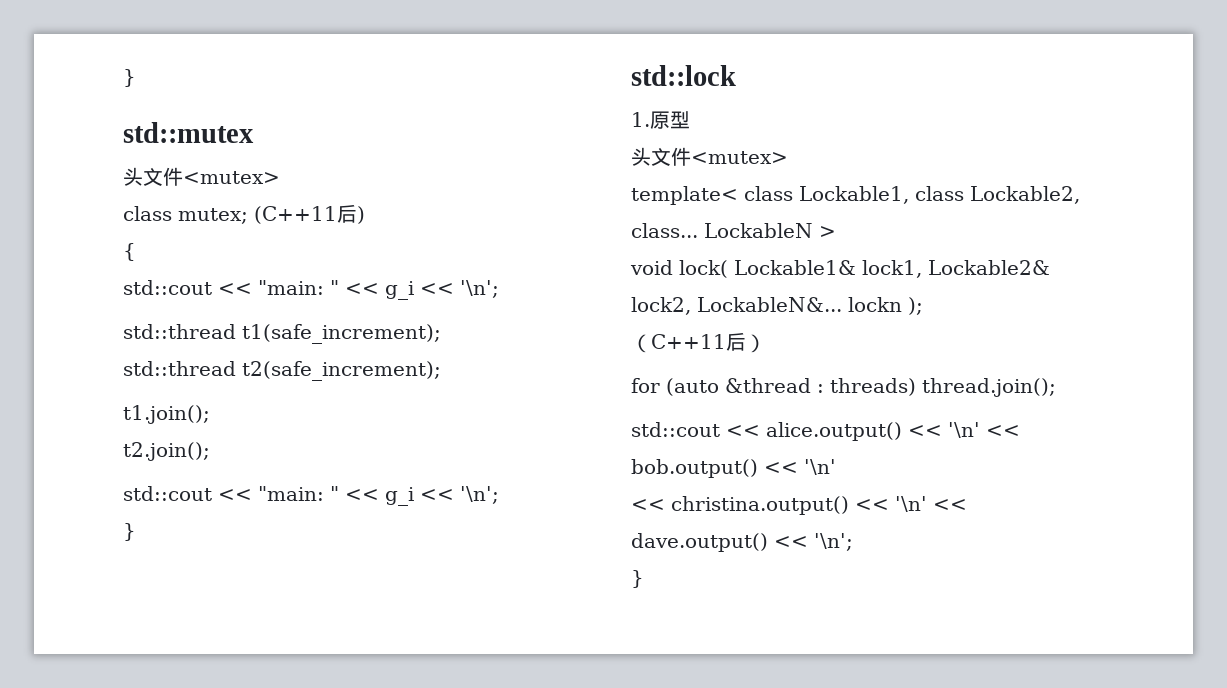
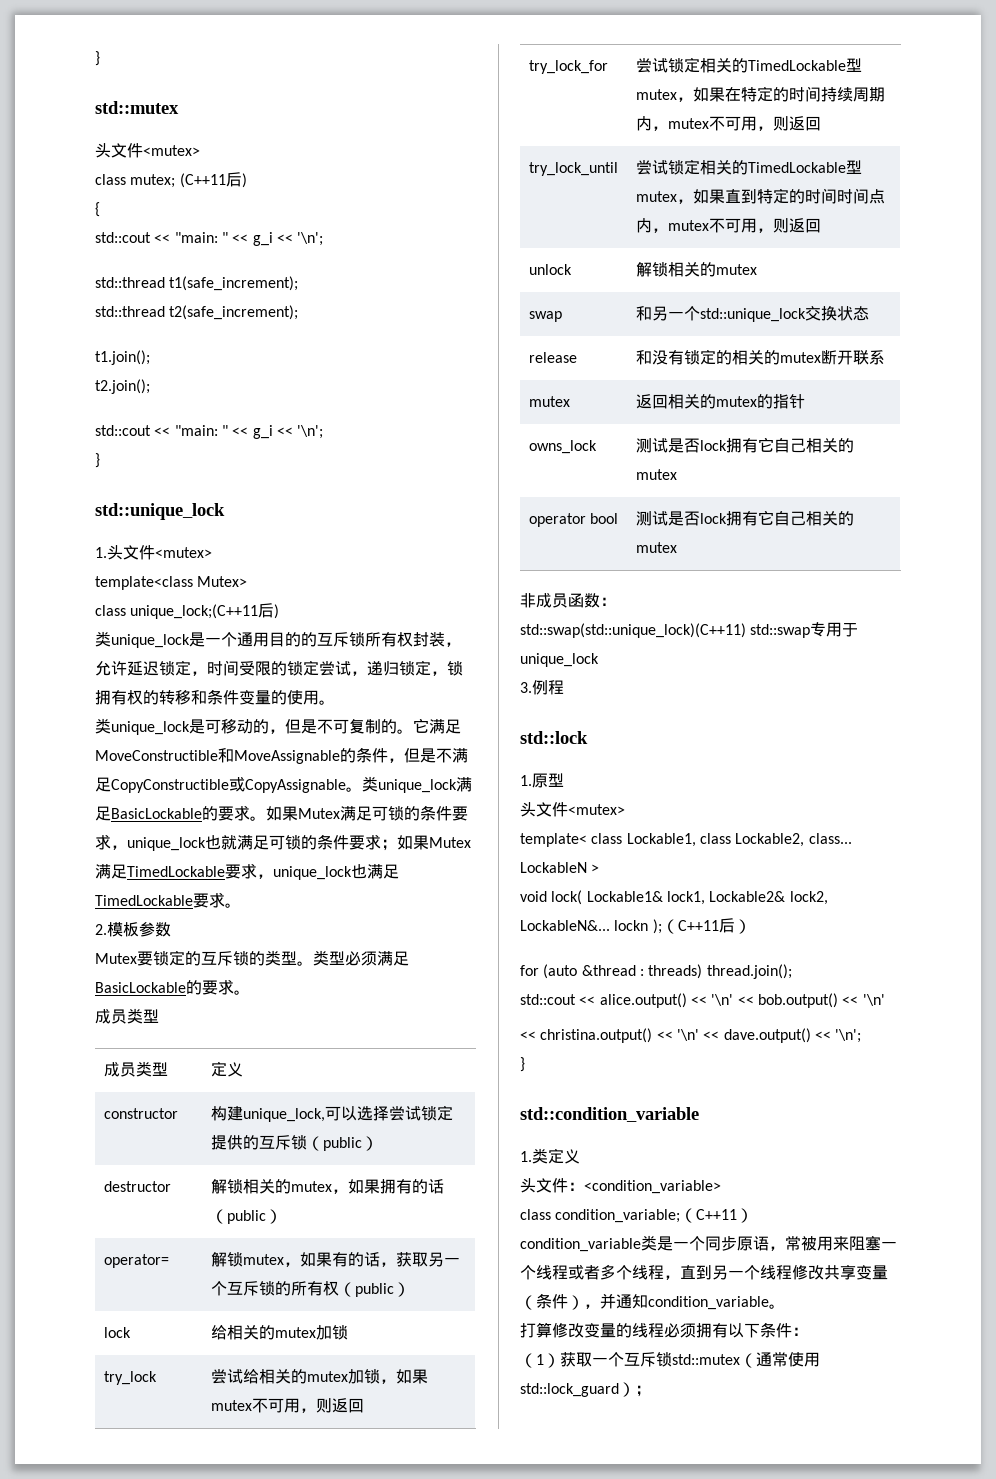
(136, 532) none -> [95,503,225,520] [95,545,212,560] [95,576,248,590] [95,603,280,619] [95,631,461,648] [95,660,463,676] [95,689,335,705] [95,718,461,735] [95,747,468,764] [95,776,472,793] [95,805,468,821] [95,834,471,851] [95,863,399,880] [95,892,241,908] [95,922,171,937] [95,950,409,966] [95,979,250,995] [95,1008,159,1024] [103,1061,168,1077] [210,1061,243,1077] [103,1108,178,1119] [210,1105,453,1122] [210,1135,378,1151] [103,1181,171,1192] [210,1179,444,1194] [210,1209,282,1224] [103,1254,169,1268] [210,1252,460,1267] [210,1281,410,1297] [103,1327,131,1338] [210,1324,348,1340] [103,1371,157,1385] [210,1368,428,1384] [210,1398,364,1413] [528,60,608,74] [635,57,862,73] [635,86,885,102] [635,116,821,131] [528,162,618,176] [635,159,862,175] [635,188,885,204] [635,218,821,233] [528,264,572,275] [635,262,757,277] [528,311,562,322] [635,306,869,322] [528,352,577,363] [635,349,885,365] [528,396,570,407] [635,394,805,409] [528,440,597,454] [635,437,854,453] [635,469,677,480] [528,513,618,527] [635,510,854,526] [635,542,677,553] [520,593,616,608] [520,622,859,638] [520,653,599,667] [520,680,564,695] // std::unique_lock // 1.头文件<mutex> // template<class Mutex> // class unique_lock;(C++11后) // 类unique_lock是一个通用目的的互斥锁所有权封装，允许延迟锁定，时间受限的锁定尝试，递归锁定，锁拥有权的转移和条件变量的使用。 // 类unique_lock是可移动的，但是不可复制的。它满足MoveConstructible和MoveAssignable的条件，但是不满足CopyConstructible或CopyAssignable。类unique_lock满足BasicLockable的要求。如果Mutex满足可锁的条件要求，unique_lock也就满足可锁的条件要求；如果Mutex满足TimedLockable要求，unique_lock也满足TimedLockable要求。 // 2.模板参数 // Mutex要锁定的互斥锁的类型。类型必须满足BasicLockable的要求。 // 成员类型 // 成员类型 | 定义 // constructor | 构建unique_lock,可以选择尝试锁定提供的互斥锁（public） // destructor | 解锁相关的mutex，如果拥有的话（public） // operator= | 解锁mutex，如果有的话，获取另一个互斥锁的所有权（public） // lock | 给相关的mutex加锁 // try_lock | 尝试给相关的mutex加锁，如果mutex不可用，则返回 // try_lock_for | 尝试锁定相关的TimedLockable型mutex，如果在特定的时间持续周期内，mutex不可用，则返回 // try_lock_until | 尝试锁定相关的TimedLockable型mutex，如果直到特定的时间时间点内，mutex不可用，则返回 // unlock | 解锁相关的mutex // swap | 和另一个std::unique_lock交换状态 // release | 和没有锁定的相关的mutex断开联系 // mutex | 返回相关的mutex的指针 // owns_lock | 测试是否lock拥有它自己相关的mutex // operator bool | 测试是否lock拥有它自己相关的mutex // 非成员函数： // std::swap(std::unique_lock)(C++11) std::swap专用于unique_lock // 3.例程
(923, 306) // -> (662, 926) none
(644, 579) none -> [520,1107,699,1122] [520,1148,580,1164] [520,1178,721,1194] [520,1208,754,1223] [520,1235,897,1252] [520,1264,888,1280] [520,1293,785,1310] [520,1322,808,1338] [520,1352,820,1368] [520,1382,651,1397] // std::condition_variable // 1.类定义 // 头文件：<condition_variable> // class condition_variable;（C++11） // condition_variable类是一个同步原语，常被用来阻塞一个线程或者多个线程，直到另一个线程修改共享变量（条件），并通知condition_variable。 // 打算修改变量的线程必须拥有以下条件： // （1）获取一个互斥锁std::mutex（通常使用std::lock_guard）；

